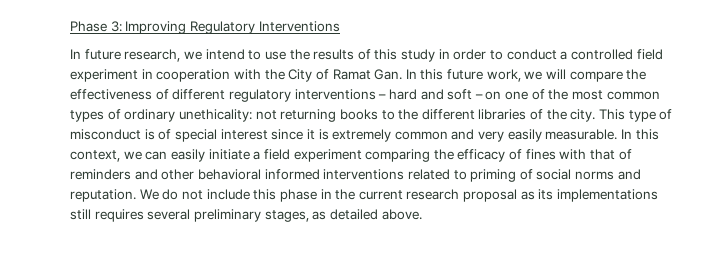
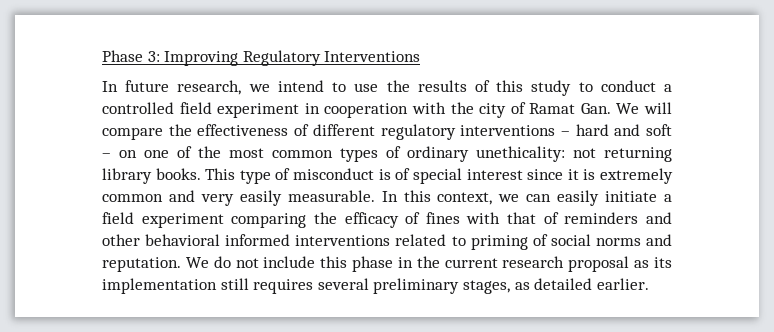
[438,49,487,60] in order -> (572, 88) none
[288,69,313,82] City -> [479,103,507,118] city
[405,69,543,82] In this future work, we -> [616,103,640,114] We
[339,109,596,122] books to the different libraries of the city. -> [102,168,201,184] library books.
[557,189,659,202] implementations -> [102,278,217,294] implementation
[381,209,422,220] above. -> [596,278,649,290] earlier.

